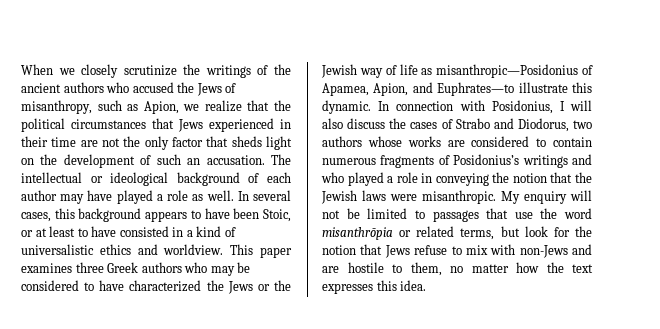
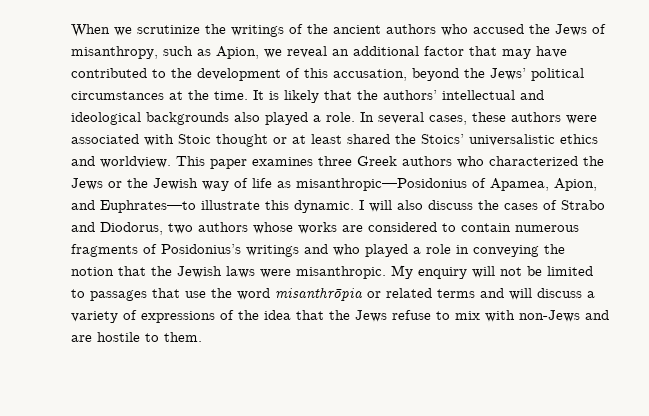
[81,64,119,78] closely -> (132, 31) none
[204,100,292,112] [21,118,291,132] [21,136,292,150] [21,154,291,168] [21,172,291,186] [21,190,292,204] [21,208,291,222] [21,226,236,237] realize that the political circumstances that Jews experienced in their time are not the only factor that sheds light on the development of such an accusation. The intellectual or ideological background of each author may have played a role as well. In several cases, this background appears to have been Stoic, or at least to have consisted in a kind of -> [287,46,567,59] [71,68,584,81] [71,90,544,103] [71,112,597,125] [71,134,464,147] reveal an additional factor that may have contributed to the development of this accusation, beyond the Jews’ political circumstances at the time. It is likely that the authors’ intellectual and ideological backgrounds also played a role. In several cases, these authors were associated with Stoic thought or at least shared the Stoics’
[210,262,251,276] [21,280,125,291] may be considered to have -> (484, 162) none
[378,100,553,114] In connection with Posidonius, -> (354, 206) none
[460,226,592,240] [322,244,383,255] terms, but look for the notion that -> [437,288,595,300] [71,310,350,323] terms and will discuss a variety of expressions of the idea that the
[410,262,593,276] [322,280,427,294] them, no matter how the text expresses this idea. -> [164,332,202,342] them.

